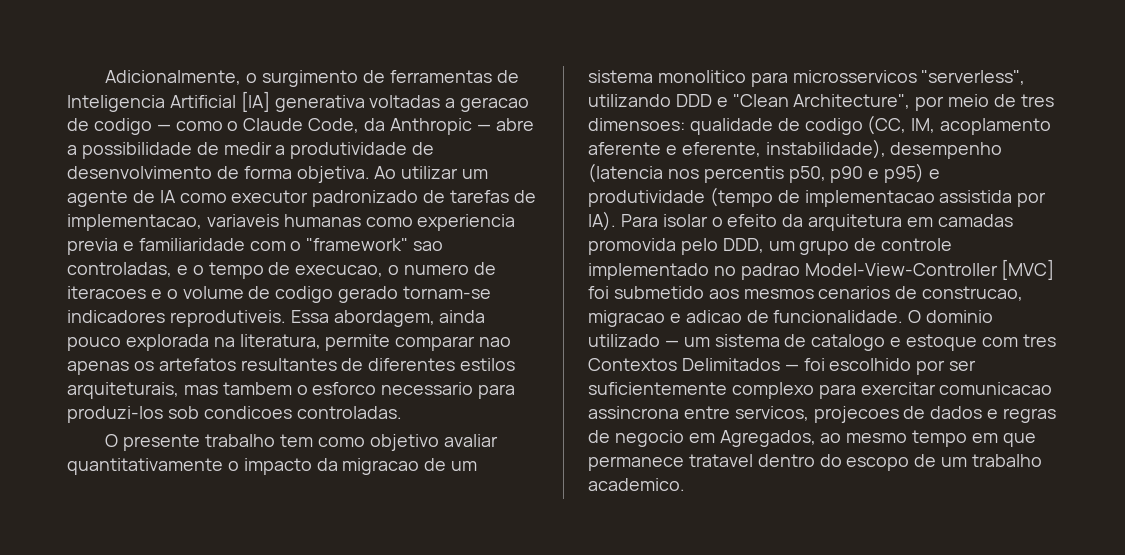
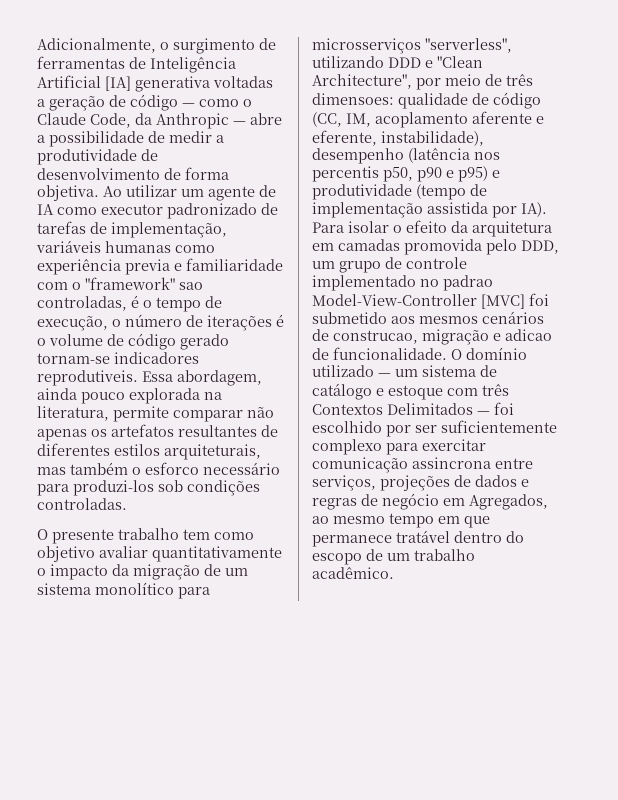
[67,95,165,112] Inteligencia -> [150,57,236,73] Inteligência
[460,97,530,112] [67,118,152,135] geracao de codigo -> [49,94,178,111] geração de código
[67,214,279,231] implementacao, variaveis -> [111,222,227,238] [36,240,101,253] implementação, variáveis
[417,214,516,231] experiencia -> [37,259,121,275] experiência
[176,265,188,275] e -> [131,295,139,308] é
[295,262,496,277] [67,286,162,299] execucao, o numero de iteracoes e -> [37,314,284,331] execução, o número de iterações é
[275,286,334,303] codigo -> [128,333,176,350] código
[479,337,512,347] nao -> [247,406,274,418] não
[222,382,292,395] tambem -> [70,462,128,475] também
[381,382,474,395] necessario -> [203,462,280,475] necessário
[203,406,292,419] condicoes -> [187,480,260,496] condições
[342,458,420,475] migracao -> [133,564,200,580] migração
[657,70,917,87] monolitico para microsservicos -> [95,582,210,599] [312,38,421,54] monolítico para microsserviços
[1020,94,1054,107] tres -> [506,74,533,86] três
[804,118,863,135] codigo -> [493,92,541,109] código
[588,163,663,183] (latencia -> [408,148,470,163] (latência
[804,190,935,207] implementacao -> [312,202,423,218] implementação
[818,286,891,299] cenarios -> [482,311,544,324] cenários
[588,310,665,327] migracao -> [422,329,489,345] migração
[926,310,994,323] dominio -> [466,347,527,360] domínio
[811,334,886,351] catalogo -> [312,383,372,400] catálogo
[1022,334,1056,347] tres -> [482,384,509,396] três
[939,382,1053,395] comunicacao -> [312,457,408,473] comunicação
[734,406,899,423] servicos, projecoes -> [312,475,450,491] serviços, projeções
[614,430,684,447] negocio -> [382,493,439,510] negócio
[688,454,753,467] tratavel -> [396,530,450,543] tratável
[588,478,685,491] academico. -> [312,567,394,579] acadêmico.

